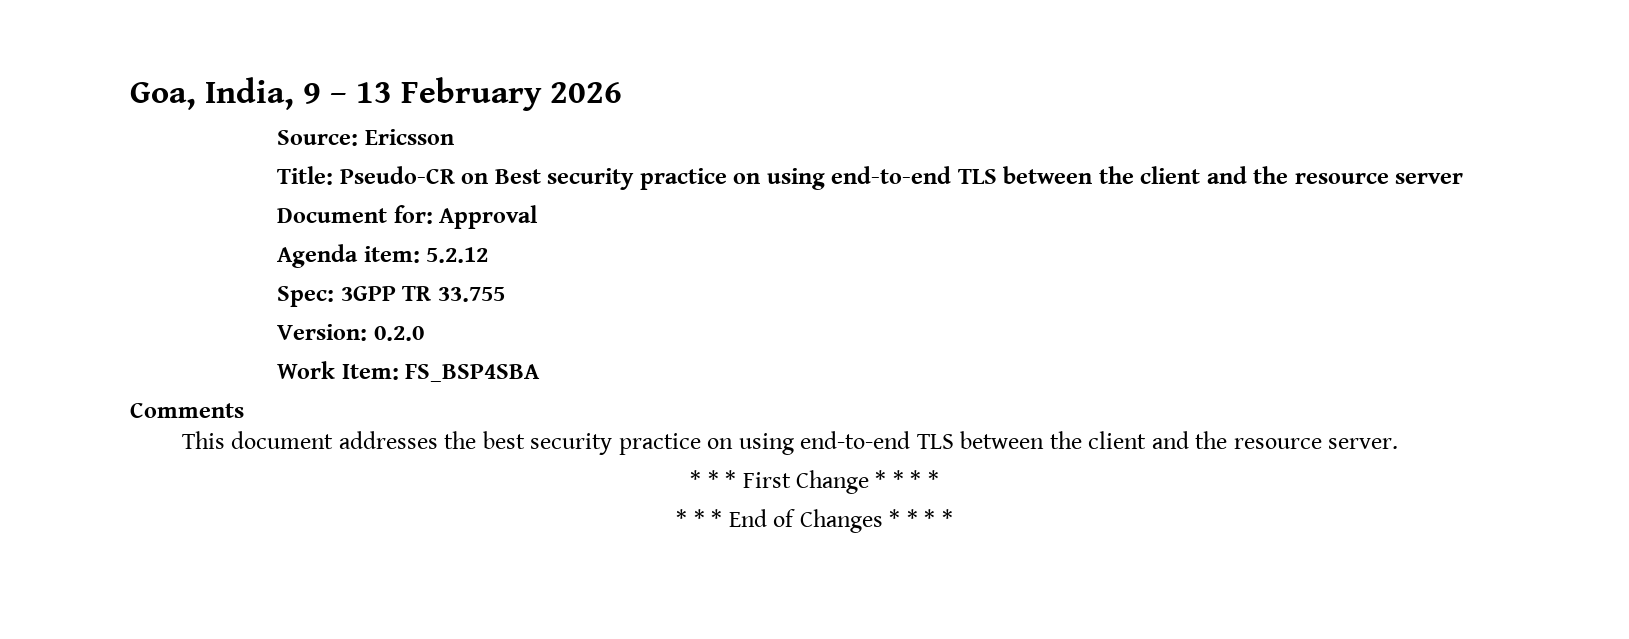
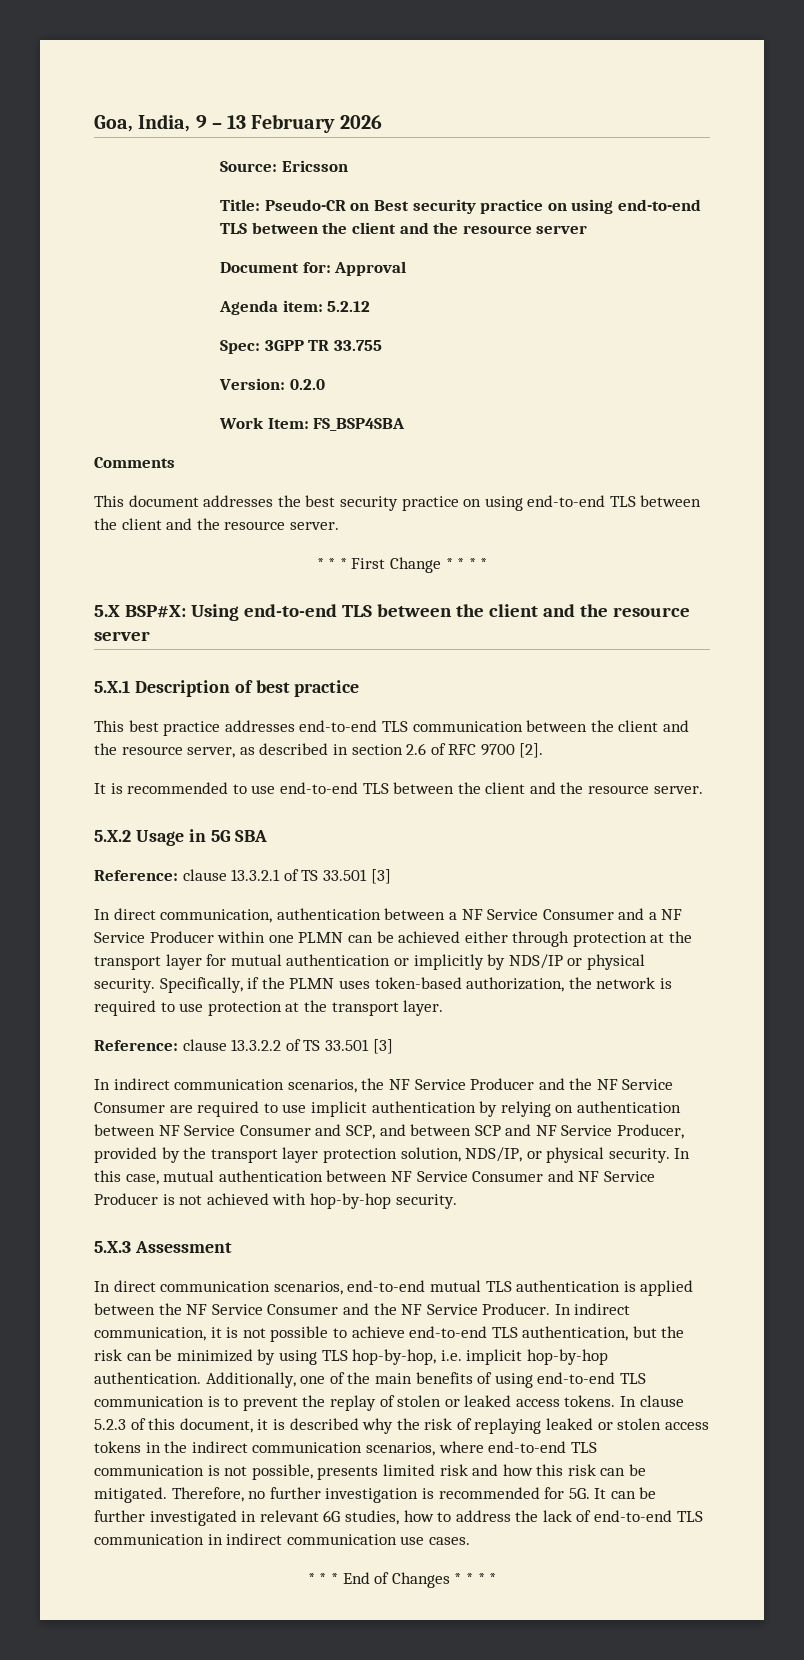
(939, 479) none -> [94,604,690,621] [94,631,150,641] [94,680,360,697] [94,720,689,736] [94,743,544,758] [94,782,703,794] [94,829,268,846] [94,869,391,884] [94,908,683,923] [94,931,693,947] [94,954,645,970] [94,977,672,993] [94,1000,444,1016] [94,1039,393,1054] [94,1078,674,1093] [94,1101,681,1117] [94,1124,685,1139] [94,1147,691,1163] [94,1170,655,1185] [94,1193,457,1209] [94,1241,232,1253] [94,1280,694,1296] [94,1303,631,1315] [94,1326,685,1342] [94,1349,608,1365] [94,1372,646,1388] [94,1395,684,1411] [94,1418,709,1434] [94,1441,597,1456] [94,1464,647,1480] [94,1487,657,1503] [94,1510,703,1526] [94,1533,470,1545] // 5.X BSP#X: Using end-to-end TLS between the client and the resource server // 5.X.1 Description of best practice // This best practice addresses end-to-end TLS communication between the client and the resource server, as described in section 2.6 of RFC 9700 [2]. // It is recommended to use end-to-end TLS between the client and the resource server. // 5.X.2 Usage in 5G SBA // Reference: clause 13.3.2.1 of TS 33.501 [3] // In direct communication, authentication between a NF Service Consumer and a NF Service Producer within one PLMN can be achieved either through protection at the transport layer for mutual authentication or implicitly by NDS/IP or physical security. Specifically, if the PLMN uses token-based authorization, the network is required to use protection at the transport layer. // Reference: clause 13.3.2.2 of TS 33.501 [3] // In indirect communication scenarios, the NF Service Producer and the NF Service Consumer are required to use implicit authentication by relying on authentication between NF Service Consumer and SCP, and between SCP and NF Service Producer, provided by the transport layer protection solution, NDS/IP, or physical security. In this case, mutual authentication between NF Service Consumer and NF Service Producer is not achieved with hop-by-hop security. // 5.X.3 Assessment // In direct communication scenarios, end-to-end mutual TLS authentication is applied between the NF Service Consumer and the NF Service Producer. In indirect communication, it is not possible to achieve end-to-end TLS authentication, but the risk can be minimized by using TLS hop-by-hop, i.e. implicit hop-by-hop authentication. Additionally, one of the main benefits of using end-to-end TLS communication is to prevent the replay of stolen or leaked access tokens. In clause 5.2.3 of this document, it is described why the risk of replaying leaked or stolen access tokens in the indirect communication scenarios, where end-to-end TLS communication is not possible, presents limited risk and how this risk can be mitigated. Therefore, no further investigation is recommended for 5G. It can be further investigated in relevant 6G studies, how to address the lack of end-to-end TLS communication in indirect communication use cases.

